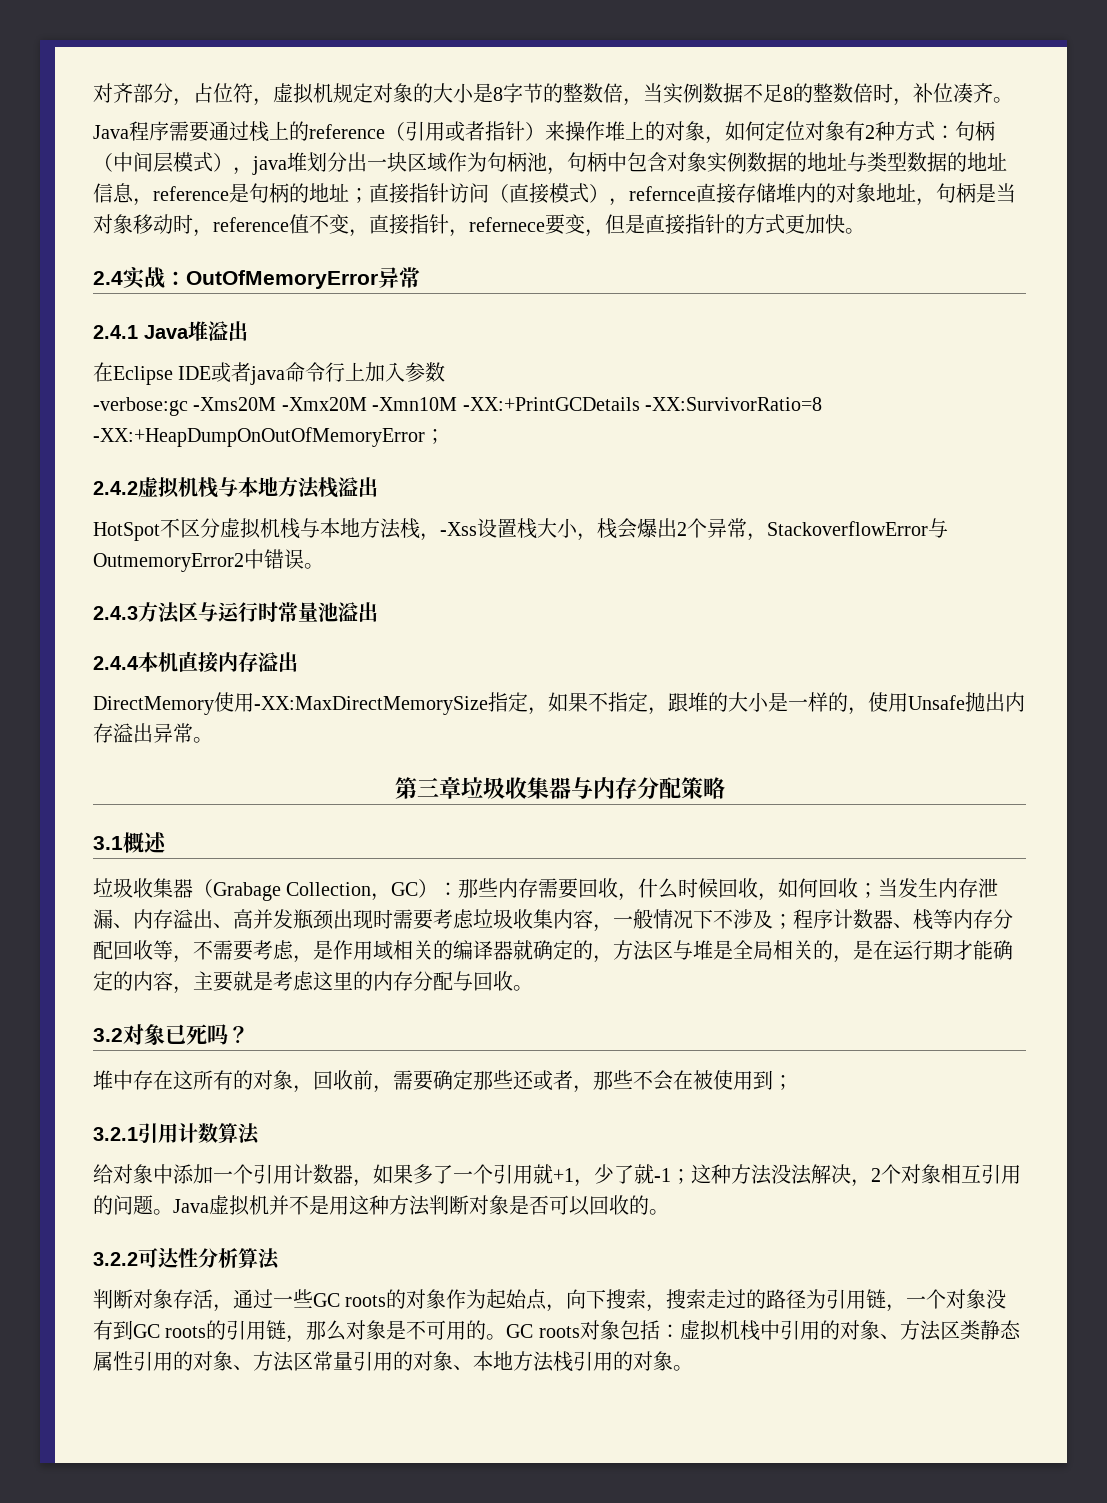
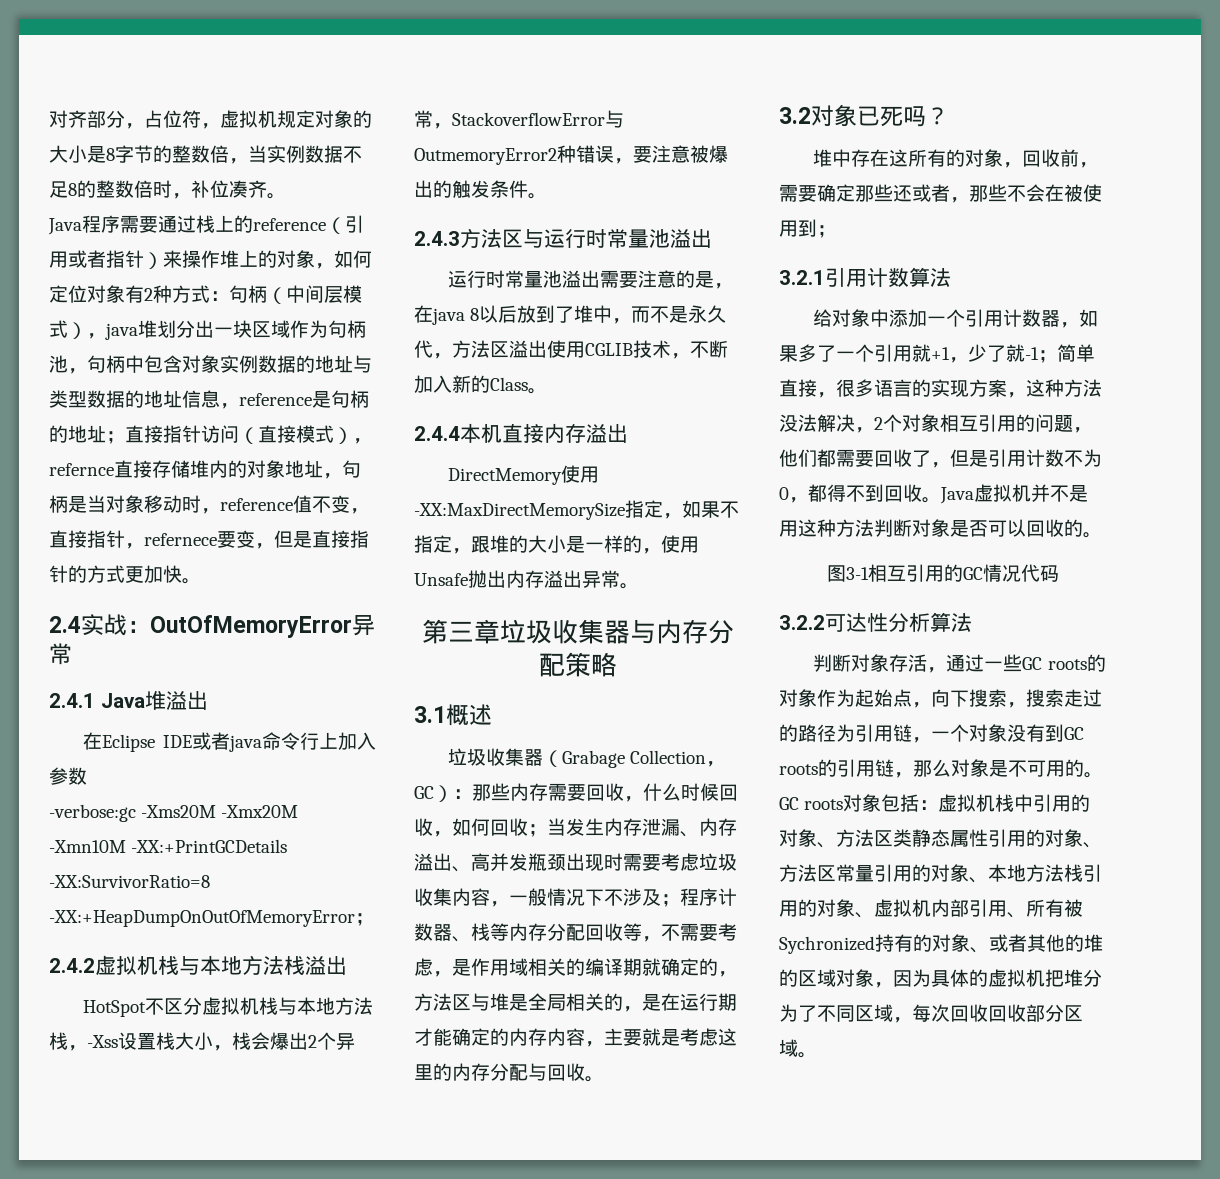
[244,549,304,569] 中错误 -> [557,145,728,164] [414,180,528,198] 种错误，要注意被爆出的触发条件
(378, 612) none -> [447,270,733,289] [414,305,727,325] [414,340,728,359] [414,375,547,394] // 运行时常量池溢出需要注意的是，在java 8以后放到了堆中，而不是永久代，方法区溢出使用CGLIB技术，不断加入新的Class。
[493,941,513,960] 器 -> [623,958,642,976] 期
(153, 981) none -> [528,1028,566,1046] 存内
(691, 1176) none -> [1057,344,1095,362] [779,379,1026,398] 简单直接，很多语言的实现方案，
(153, 1205) none -> [1073,427,1092,433] [779,449,1102,468] [779,484,922,503] ，他们都需要回收了，但是引用计数不为0，都得不到回收
(669, 1212) none -> [826,564,1059,582] // 图3-1相互引用的GC情况代码
(673, 1361) none -> [855,899,1083,918] [779,934,1103,954] [779,969,1102,988] [779,1004,1083,1023] [779,1039,798,1057] 、虚拟机内部引用、所有被Sychronized持有的对象、或者其他的堆的区域对象，因为具体的虚拟机把堆分为了不同区域，每次回收回收部分区域

